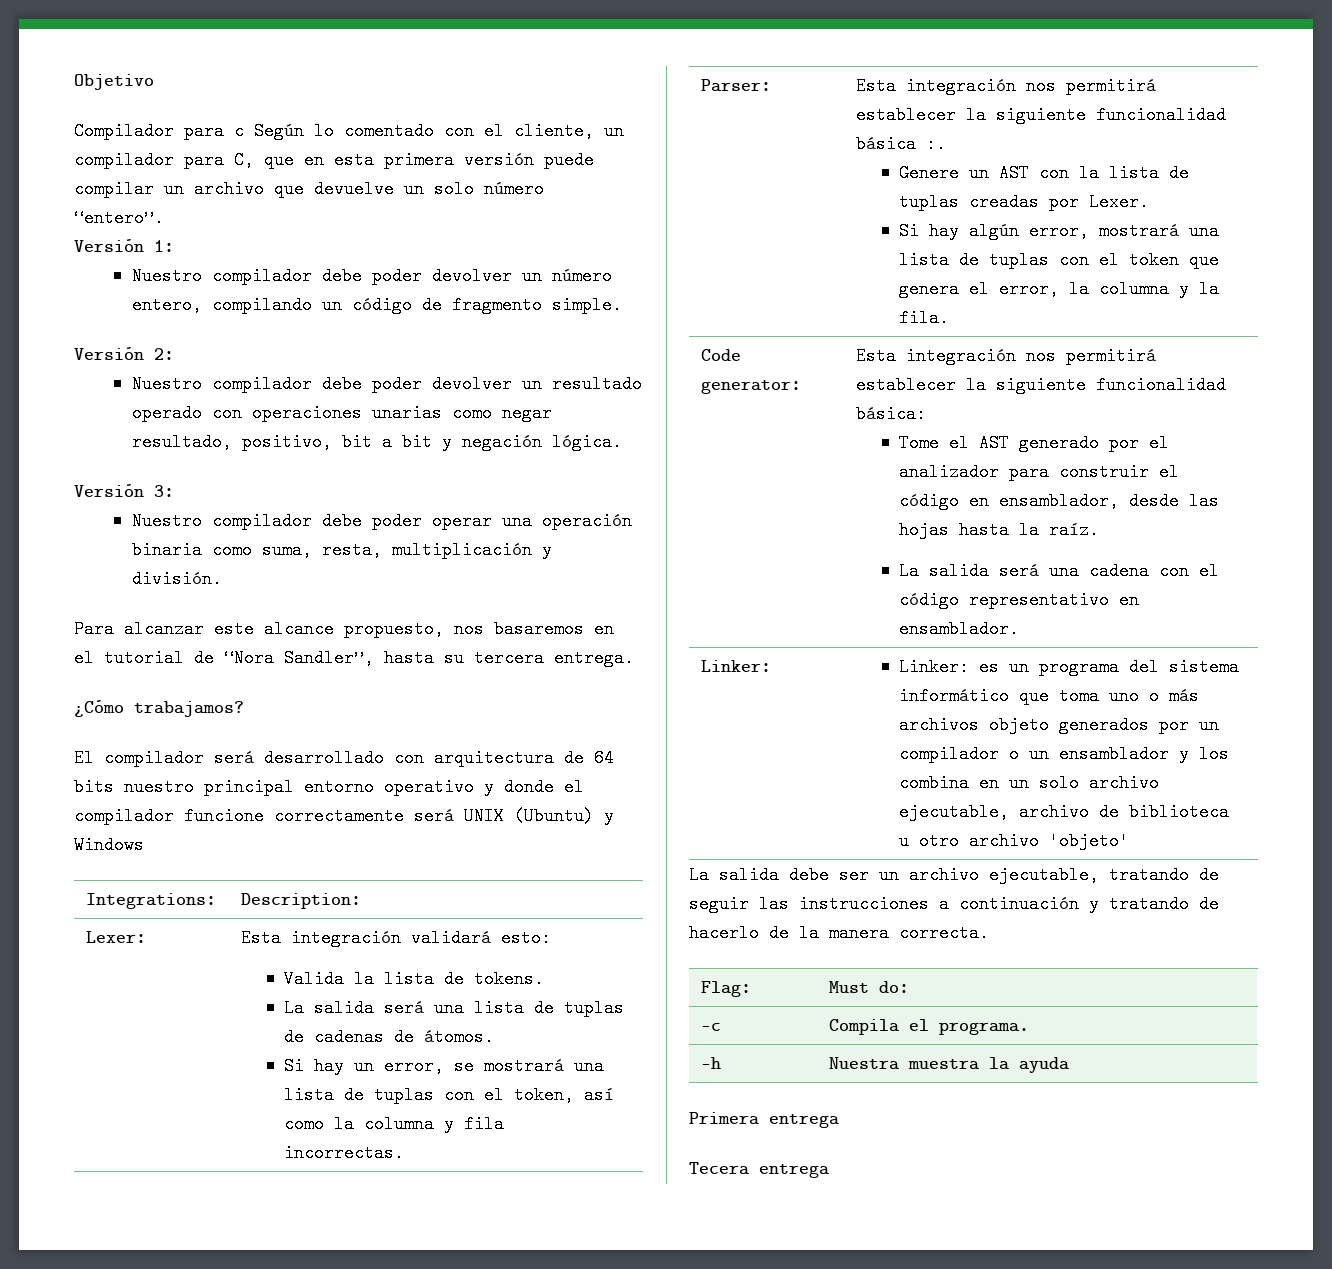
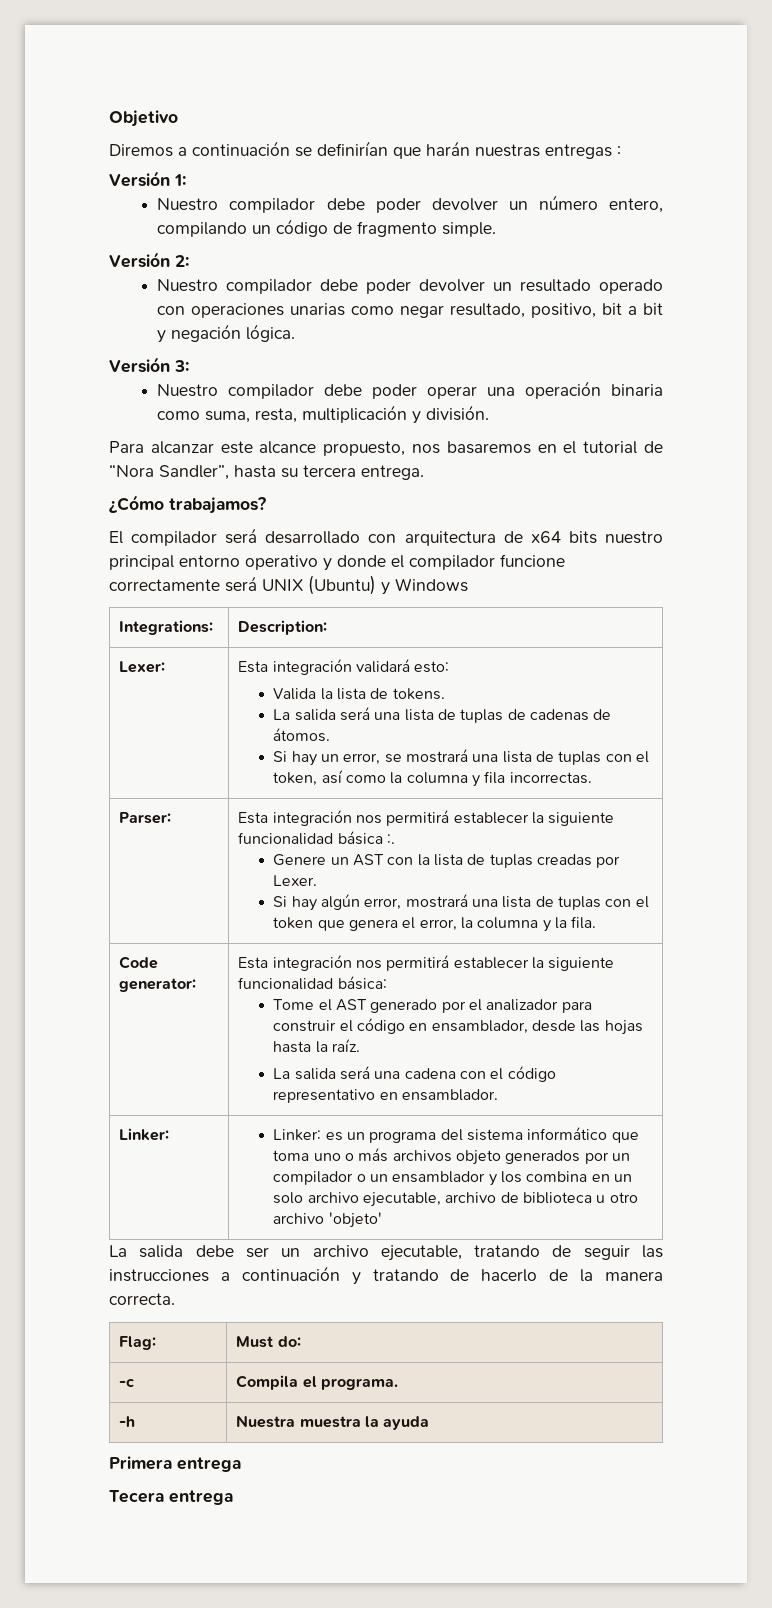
[74,122,624,140] [74,151,594,169] [74,180,544,198] [74,209,164,227] Compilador para c Según lo comentado con el cliente, un compilador para C, que en esta primera versión puede compilar un archivo que devuelve un solo número “entero”. -> [109,141,621,159] Diremos a continuación se definirían que harán nuestras entregas :
[594,749,614,767] 64 -> [530,531,561,543] x64

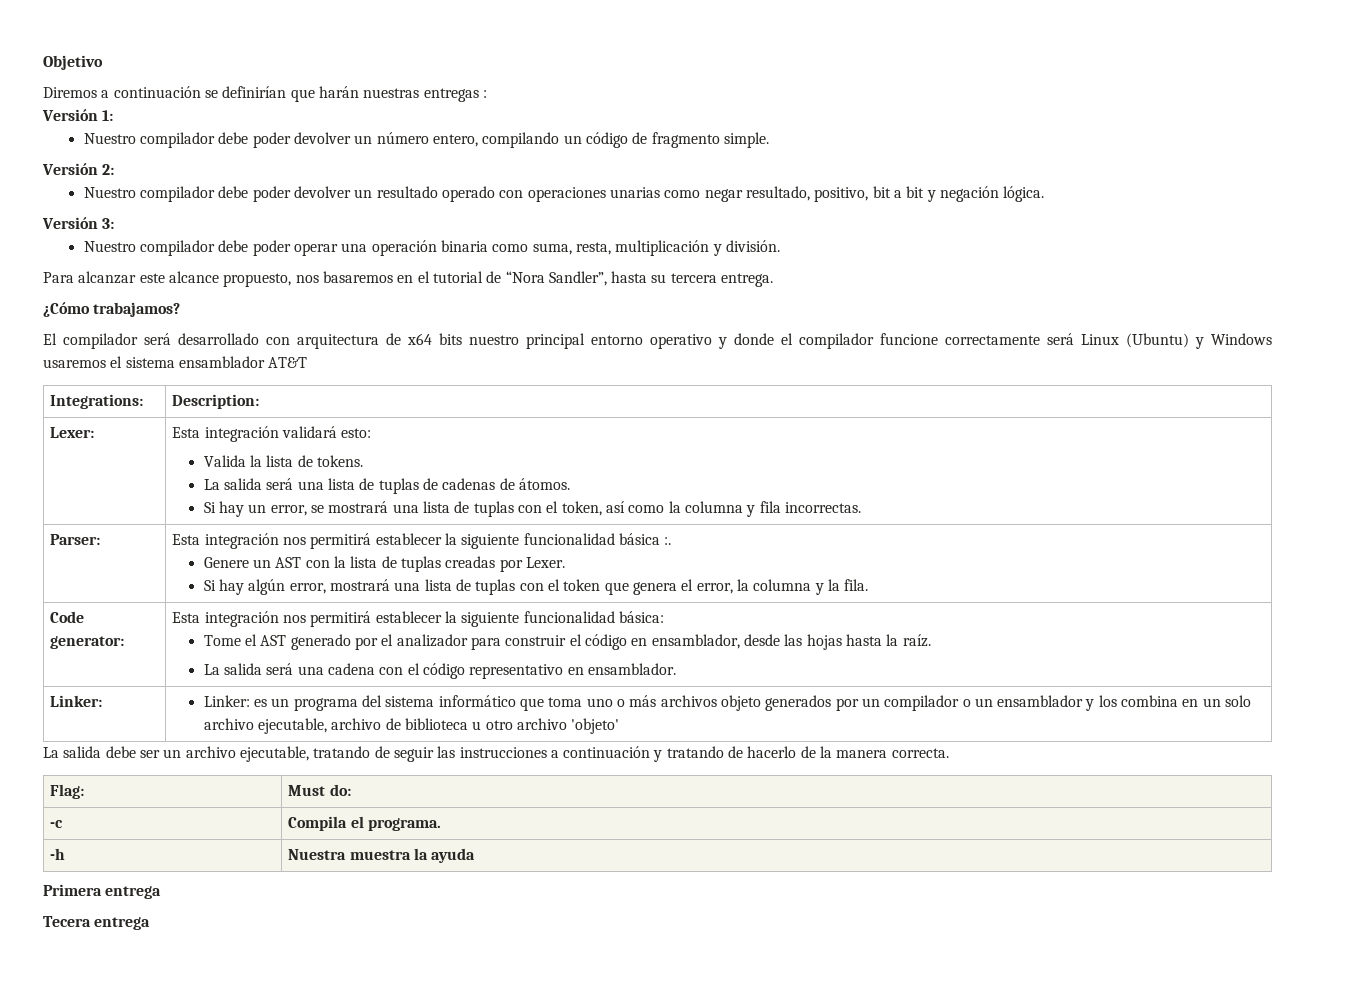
[262,579,303,591] UNIX -> [1081,334,1119,345] Linux
(468, 585) none -> [43,356,308,368] usaremos el sistema ensamblador AT&T

